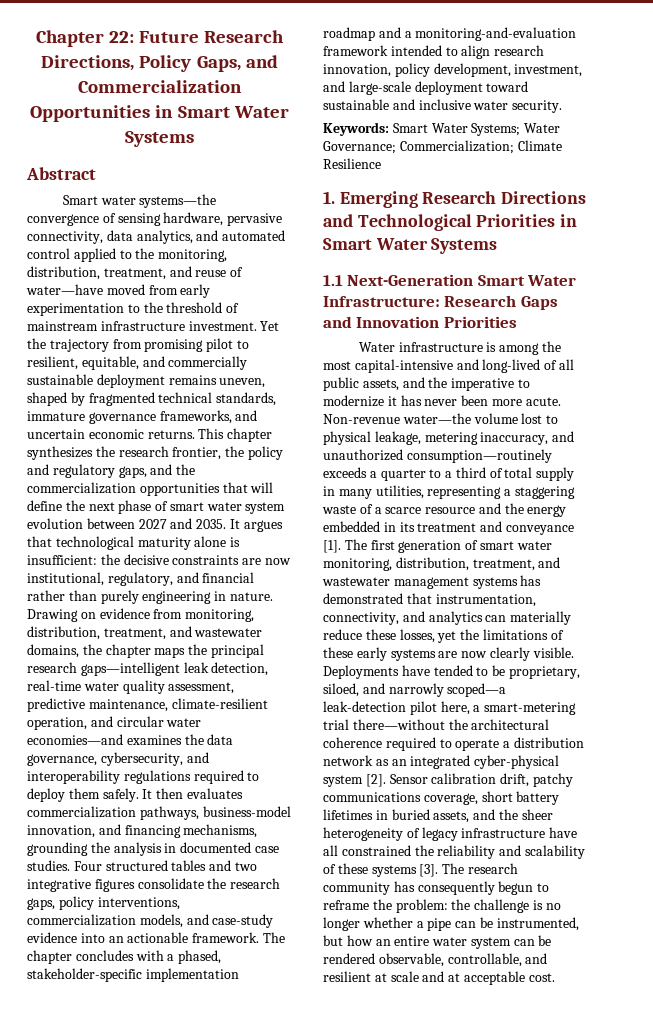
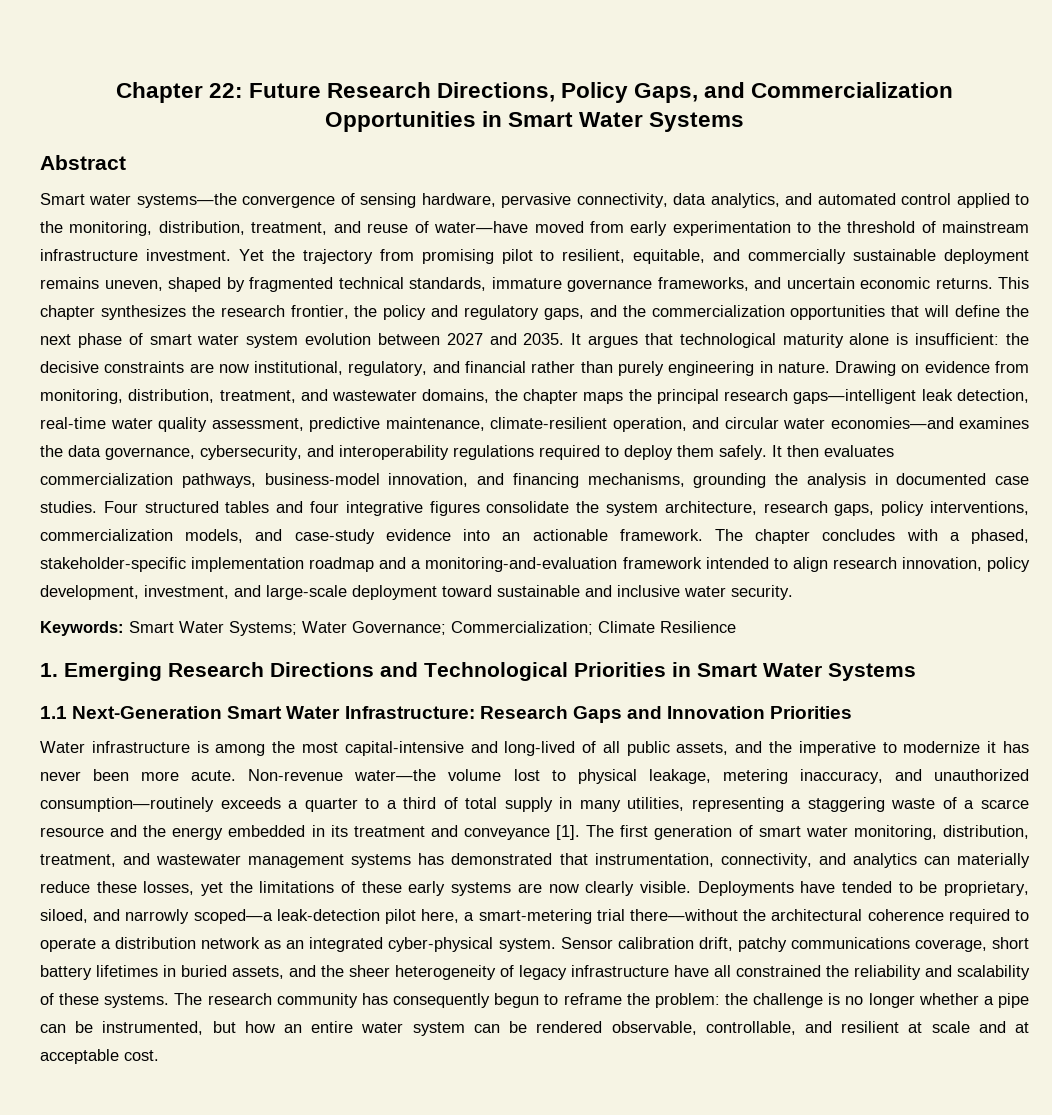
[234,862,257,871] two -> [310,501,340,513] four
(227, 883) none -> [606,501,757,516] system architecture,
[323,774,386,787] system [2]. -> [498,938,556,952] system.
[371,864,439,877] systems [3]. -> [104,994,170,1008] systems.

